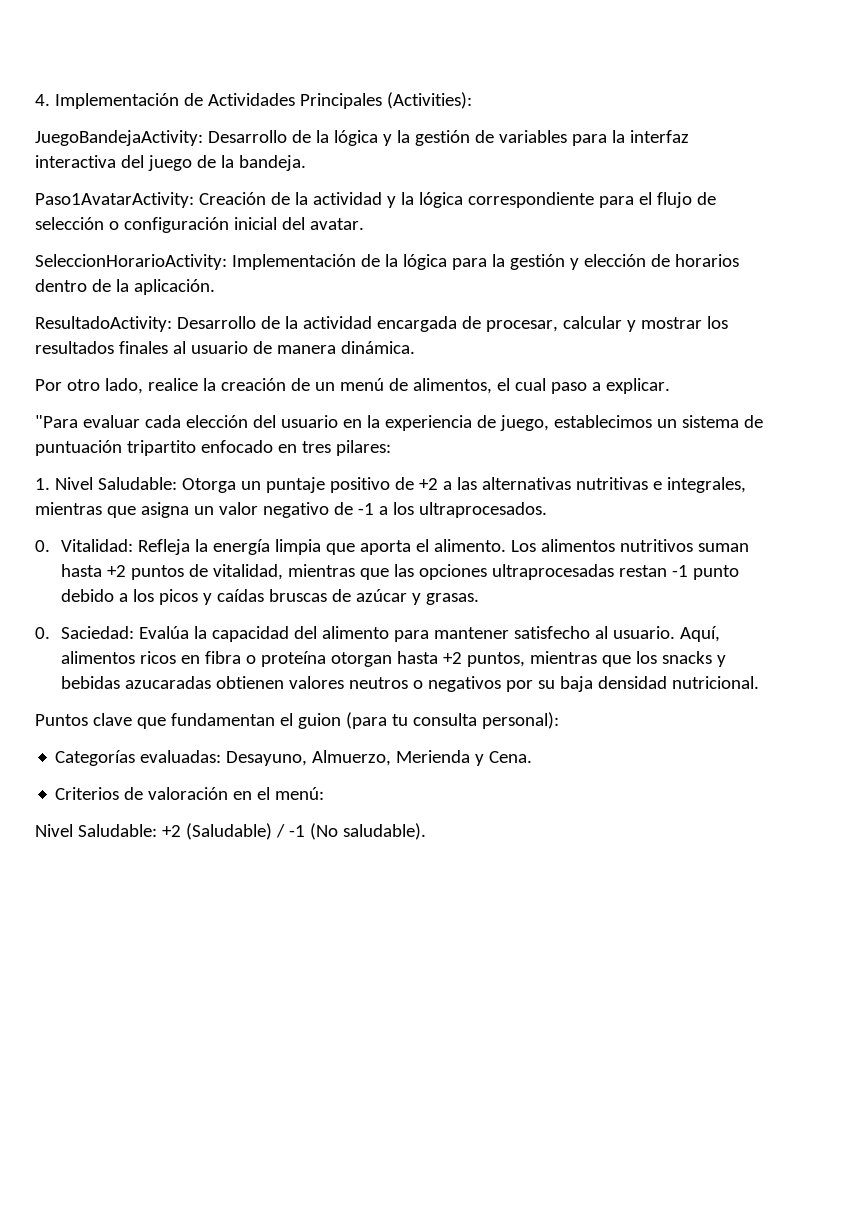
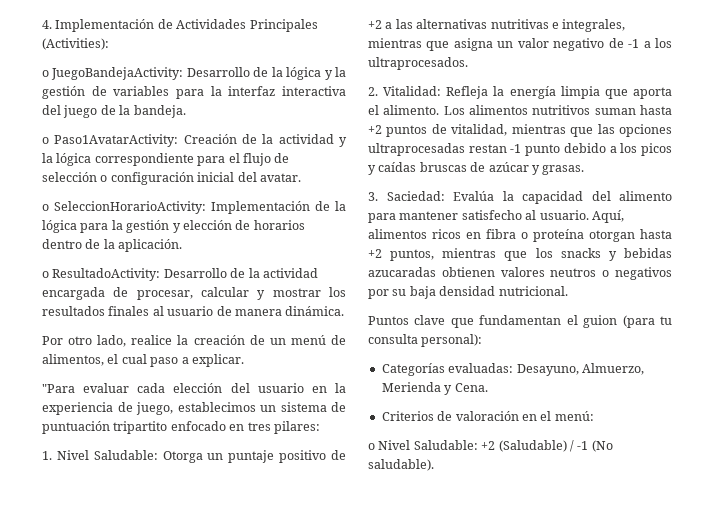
(472, 100) none -> [42,70,49,77] o
(306, 163) none -> [42,137,49,144] o
(364, 224) none -> [42,204,49,211] o
(215, 287) none -> [42,271,49,278] o
[35,540,50,552] 0. -> [368,87,378,96] 2.
[35,627,50,639] 0. -> [368,192,378,201] 3.
(325, 793) none -> [368,443,375,450] o

